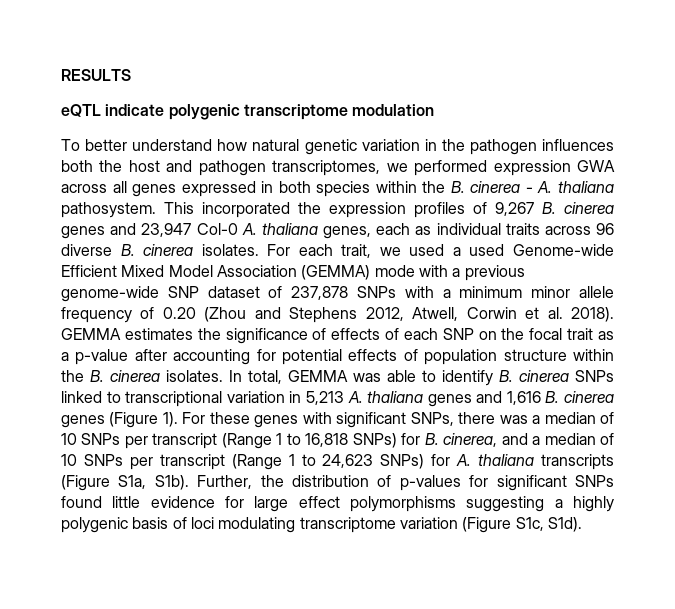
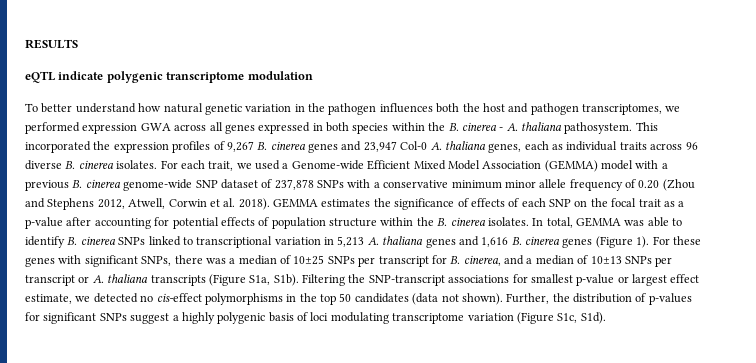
[469,244,505,256] used -> (289, 166) none
[374,265,415,277] mode -> [601,160,633,170] model
(525, 273) none -> [72,179,121,188] B. cinerea
(451, 293) none -> [383,180,449,188] conservative
[61,433,397,449] 10 SNPs per transcript (Range 1 to 16,818 SNPs) -> [293,255,429,267] 10±25 SNPs per transcript
[61,454,451,470] 10 SNPs per transcript (Range 1 to 24,623 SNPs) for -> [590,256,673,267] [25,275,90,286] 10±13 SNPs per transcript or
(189, 482) none -> [302,274,700,286] [25,293,503,305] Filtering the SNP-transcript associations for smallest p-value or largest effect estimate, we detected no cis-effect polymorphisms in the top 50 candidates (data not shown).
[61,496,545,512] found little evidence for large effect polymorphisms suggesting -> [130,313,170,324] suggest

